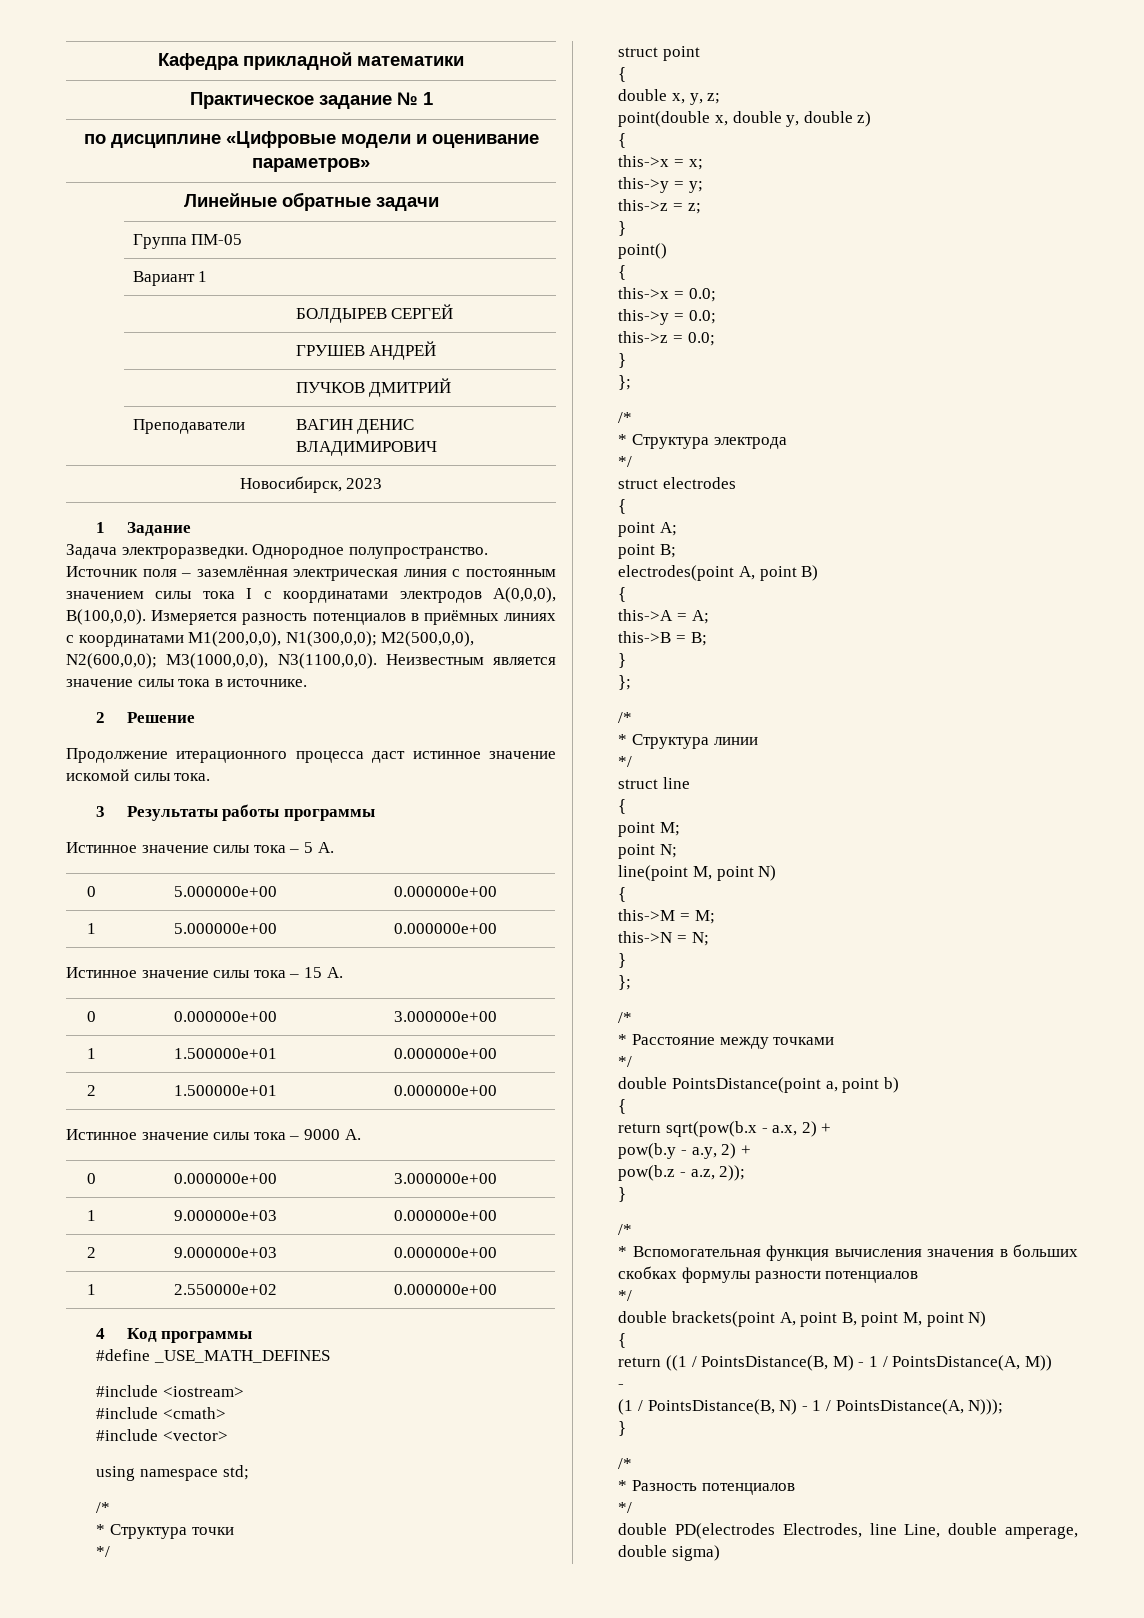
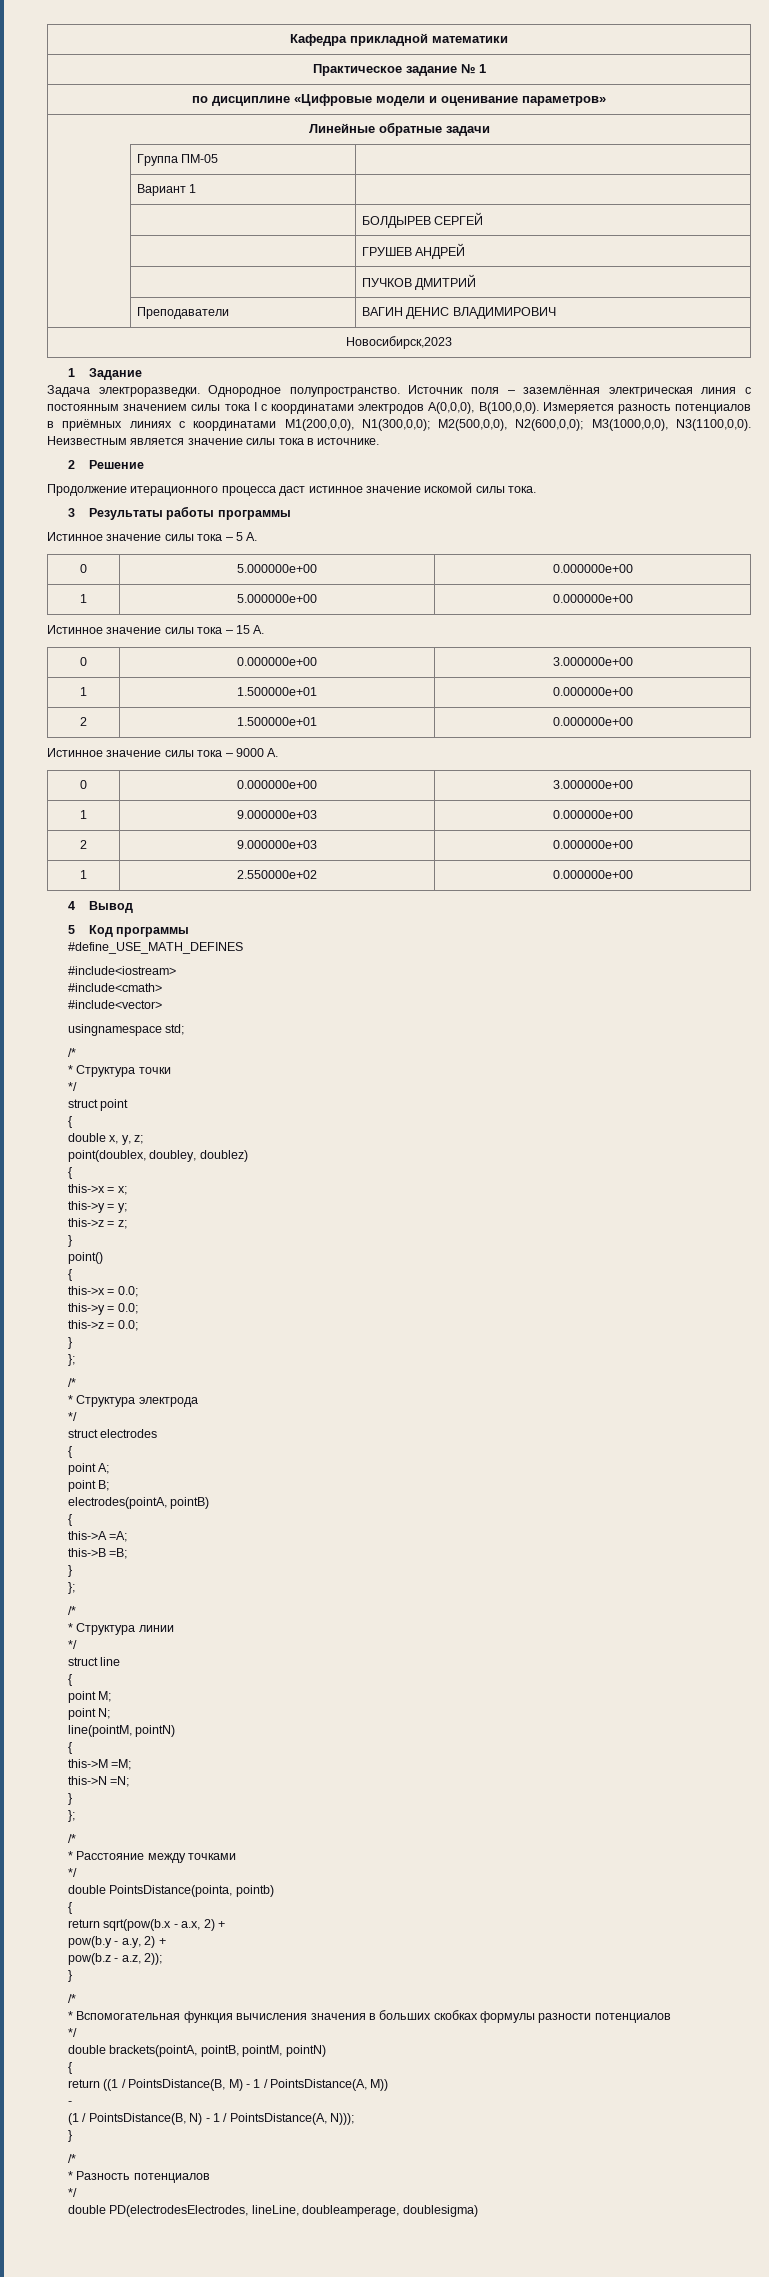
[239,476,383,493] Новосибирск, 2023 -> [346,336,452,349] Новосибирск,2023
(106, 1333) none -> [89,901,134,913] [68,925,76,934] Вывод // 5
[96,1349,331,1363] [96,1385,245,1397] [96,1407,227,1419] [96,1429,229,1441] [96,1466,219,1481] #define _USE_MATH_DEFINES // #include <iostream> // #include <cmath> // #include <vector> // using namespace -> [68,942,244,954] [68,966,177,975] [68,983,163,992] [68,1000,163,1009] [68,1024,163,1036] #define_USE_MATH_DEFINES // #include<iostream> // #include<cmath> // #include<vector> // usingnamespace
[618,111,872,127] point(double x, double y, double z) -> [68,1150,248,1162] point(doublex, doubley, doublez)
[618,565,819,581] electrodes(point A, point B) -> [68,1497,210,1509] electrodes(pointA, pointB)
[677,610,709,624] = A; -> [109,1531,128,1542] =A;
[676,632,707,646] = B; -> [109,1548,128,1559] =B;
[618,865,777,881] line(point M, point N) -> [68,1725,176,1737] line(pointM, pointN)
[680,910,715,924] = M; -> [111,1759,132,1770] =M;
[677,932,709,946] = N; -> [110,1776,130,1787] =N;
[672,1077,899,1093] PointsDistance(point a, point b) -> [109,1885,274,1897] PointsDistance(pointa, pointb)
[672,1311,987,1327] brackets(point A, point B, point M, point N) -> [109,2045,326,2057] brackets(pointA, pointB, pointM, pointN)
[675,1523,1078,1539] [618,1545,721,1561] PD(electrodes Electrodes, line Line, double amperage, double sigma) -> [109,2205,478,2217] PD(electrodesElectrodes, lineLine, doubleamperage, doublesigma)

